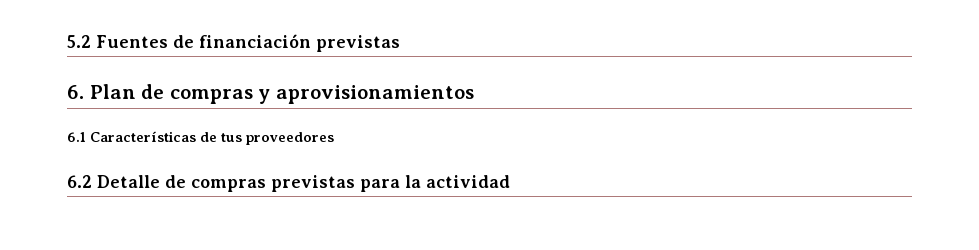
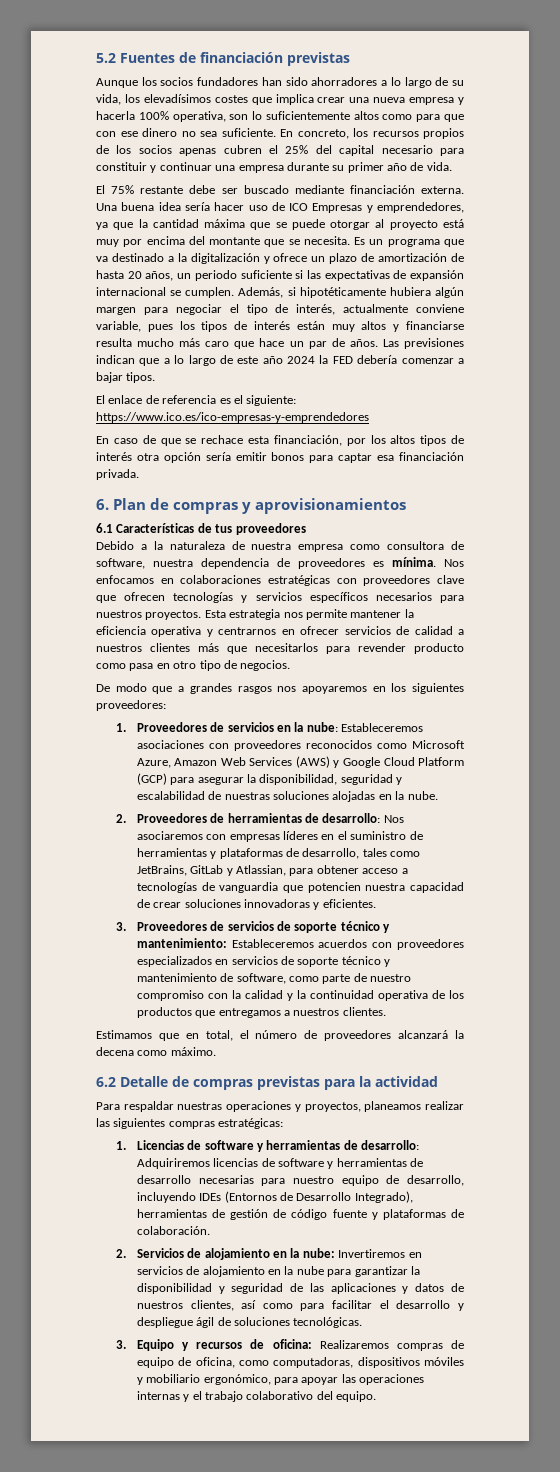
(400, 43) none -> [96,77,465,88] [96,94,464,105] [96,111,464,122] [96,128,464,139] [96,145,464,156] [96,162,452,173] [96,185,464,194] [96,202,465,213] [96,219,464,230] [96,236,464,247] [96,253,465,264] [96,270,464,281] [96,287,464,298] [96,304,464,315] [96,321,465,332] [96,338,464,349] [96,355,464,366] [96,372,156,383] [96,395,297,406] [96,412,369,423] [96,435,464,446] [96,452,464,463] [96,469,139,480] // Aunque los socios fundadores han sido ahorradores a lo largo de su vida, los elevadísimos costes que implica crear una nueva empresa y hacerla 100% operativa, son lo suficientemente altos como para que con ese dinero no sea suficiente. En concreto, los recursos propios de los socios apenas cubren el 25% del capital necesario para constituir y continuar una empresa durante su primer año de vida. // El 75% restante debe ser buscado mediante financiación externa. Una buena idea sería hacer uso de ICO Empresas y emprendedores, ya que la cantidad máxima que se puede otorgar al proyecto está muy por encima del montante que se necesita. Es un programa que va destinado a la digitalización y ofrece un plazo de amortización de hasta 20 años, un periodo suficiente si las expectativas de expansión internacional se cumplen. Además, si hipotéticamente hubiera algún margen para negociar el tipo de interés, actualmente conviene variable, pues los tipos de interés están muy altos y financiarse resulta mucho más caro que hace un par de años. Las previsiones indican que a lo largo de este año 2024 la FED debería comenzar a bajar tipos. // El enlace de referencia es el siguiente: https://www.ico.es/ico-empresas-y-emprendedores // En caso de que se rechace esta financiación, por los altos tipos de interés otra opción sería emitir bonos para captar esa financiación privada.
(334, 138) none -> [96,541,464,552] [96,557,464,569] [96,575,464,586] [96,592,464,603] [96,609,414,620] [96,626,465,637] [96,643,464,654] [96,660,291,671] [96,683,464,694] [96,700,166,711] [116,722,424,732] [136,740,465,751] [136,756,464,768] [136,773,403,785] [136,791,438,802] [116,813,404,823] [136,831,423,842] [136,848,421,859] [136,865,408,876] [136,882,464,893] [136,899,376,910] [116,921,391,933] [136,938,464,950] [136,956,391,967] [136,973,412,984] [136,990,464,1001] [136,1007,386,1018] [96,1030,464,1041] [96,1047,216,1056] // Debido a la naturaleza de nuestra empresa como consultora de software, nuestra dependencia de proveedores es mínima. Nos enfocamos en colaboraciones estratégicas con proveedores clave que ofrecen tecnologías y servicios específicos necesarios para nuestros proyectos. Esta estrategia nos permite mantener la eficiencia operativa y centrarnos en ofrecer servicios de calidad a nuestros clientes más que necesitarlos para revender producto como pasa en otro tipo de negocios. // De modo que a grandes rasgos nos apoyaremos en los siguientes proveedores: // 1. Proveedores de servicios en la nube: Estableceremos asociaciones con proveedores reconocidos como Microsoft Azure, Amazon Web Services (AWS) y Google Cloud Platform (GCP) para asegurar la disponibilidad, seguridad y escalabilidad de nuestras soluciones alojadas en la nube. // 2. Proveedores de herramientas de desarrollo: Nos asociaremos con empresas líderes en el suministro de herramientas y plataformas de desarrollo, tales como JetBrains, GitLab y Atlassian, para obtener acceso a tecnologías de vanguardia que potencien nuestra capacidad de crear soluciones innovadoras y eficientes. // 3. Proveedores de servicios de soporte técnico y mantenimiento: Estableceremos acuerdos con proveedores especializados en servicios de soporte técnico y mantenimiento de software, como parte de nuestro compromiso con la calidad y la continuidad operativa de los productos que entregamos a nuestros clientes. // Estimamos que en total, el número de proveedores alcanzará la decena como máximo.
(510, 181) none -> [96,1101,464,1112] [96,1118,284,1129] [116,1140,420,1152] [136,1158,424,1169] [136,1175,464,1186] [136,1191,413,1203] [136,1209,464,1220] [136,1226,210,1235] [116,1248,422,1260] [136,1266,420,1277] [136,1283,464,1294] [136,1300,464,1311] [136,1317,363,1328] [116,1339,464,1351] [136,1357,464,1368] [136,1374,425,1385] [136,1391,377,1402] // Para respaldar nuestras operaciones y proyectos, planeamos realizar las siguientes compras estratégicas: // 1. Licencias de software y herramientas de desarrollo: Adquiriremos licencias de software y herramientas de desarrollo necesarias para nuestro equipo de desarrollo, incluyendo IDEs (Entornos de Desarrollo Integrado), herramientas de gestión de código fuente y plataformas de colaboración. // 2. Servicios de alojamiento en la nube: Invertiremos en servicios de alojamiento en la nube para garantizar la disponibilidad y seguridad de las aplicaciones y datos de nuestros clientes, así como para facilitar el desarrollo y despliegue ágil de soluciones tecnológicas. // 3. Equipo y recursos de oficina: Realizaremos compras de equipo de oficina, como computadoras, dispositivos móviles y mobiliario ergonómico, para apoyar las operaciones internas y el trabajo colaborativo del equipo.

